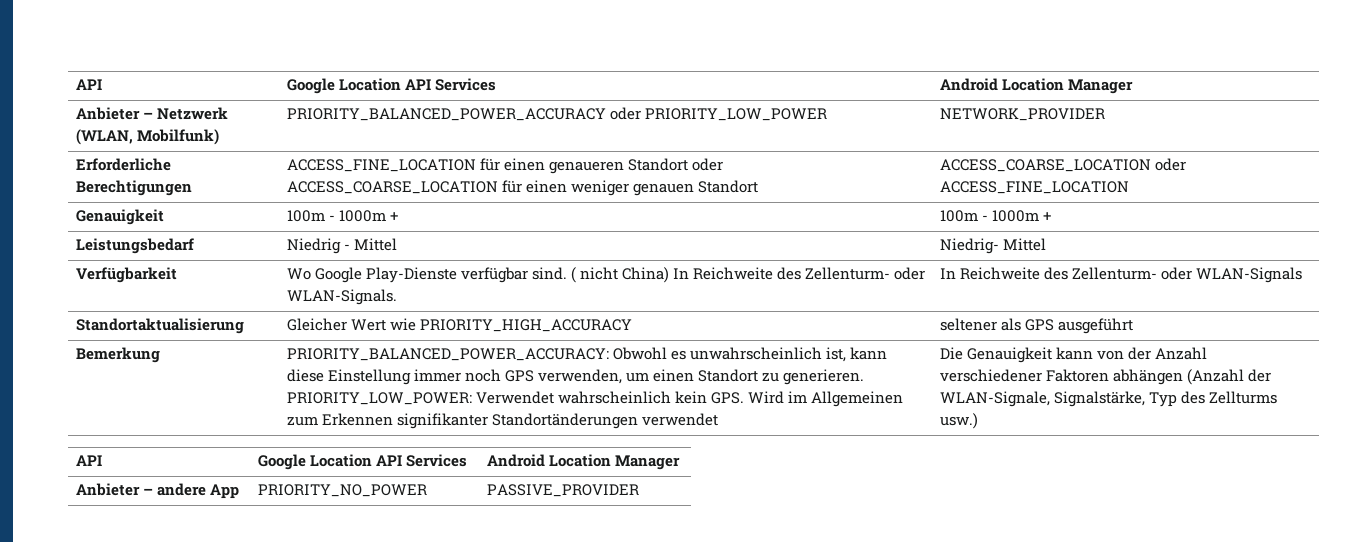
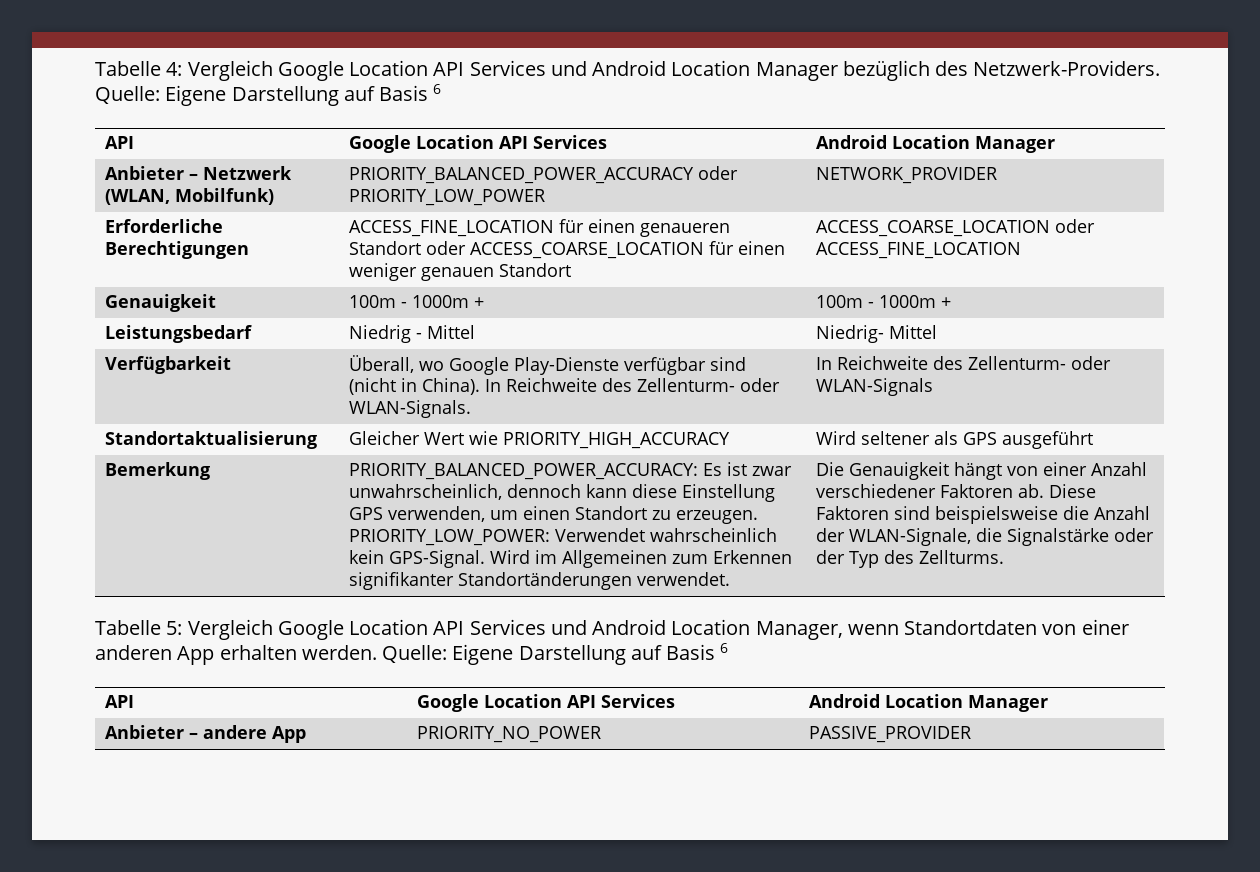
(75, 84) none -> [95,60,1161,81] [95,84,442,106] Tabelle 4: Vergleich Google Location API Services und Android Location Manager bezüglich des Netzwerk-Providers. Quelle: Eigene Darstellung auf Basis 6 //
[286,268,311,280] Wo -> [348,355,444,373] Überall, wo
[531,267,669,283] sind. ( nicht China) -> [709,357,746,371] [348,378,480,395] sind (nicht in China).
(632, 325) none -> [815,431,856,445] Wird
[612,347,846,362] Obwohl es unwahrscheinlich ist, -> [702,462,792,476] [348,484,581,500] Es ist zwar unwahrscheinlich, dennoch
[413,369,501,382] immer noch -> (775, 493) none
[783,369,865,385] generieren. -> [675,510,758,524] erzeugen.
[710,392,744,404] GPS. -> [388,550,485,568] GPS-Signal.
[641,413,718,426] verwendet -> [636,572,730,586] verwendet.
[1055,347,1207,360] [939,369,1271,385] [939,391,1277,407] [939,413,978,429] kann von der Anzahl verschiedener Faktoren abhängen (Anzahl der WLAN-Signale, Signalstärke, Typ des Zellturms usw.) -> [953,462,1147,480] [815,484,1096,498] [815,506,1150,524] [815,528,1154,546] [815,550,1004,568] [95,619,1129,640] [95,643,729,665] hängt von einer Anzahl verschiedener Faktoren ab. Diese Faktoren sind beispielsweise die Anzahl der WLAN-Signale, die Signalstärke oder der Typ des Zellturms. // Tabelle 5: Vergleich Google Location API Services und Android Location Manager, wenn Standortdaten von einer anderen App erhalten werden. Quelle: Eigene Darstellung auf Basis 6

